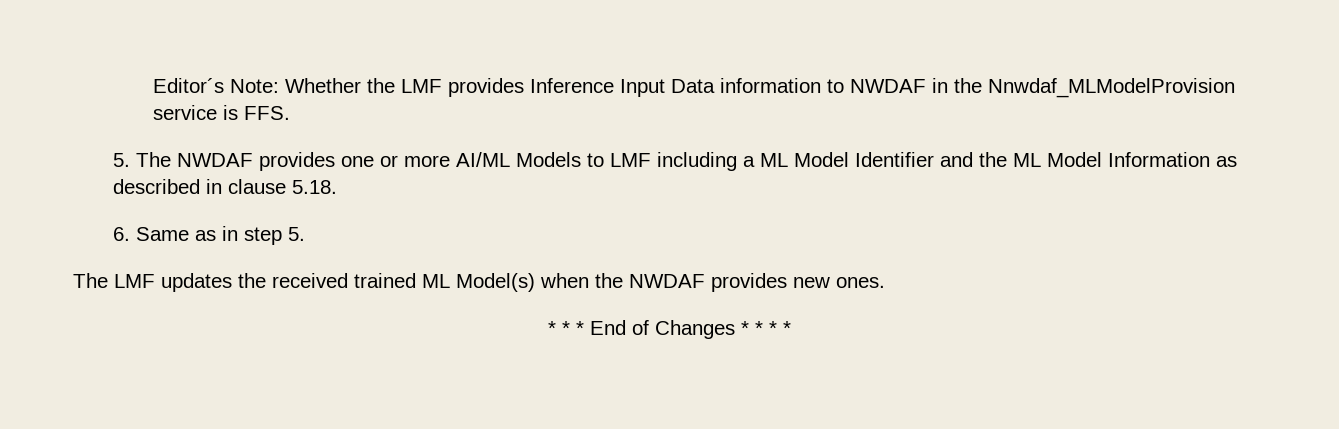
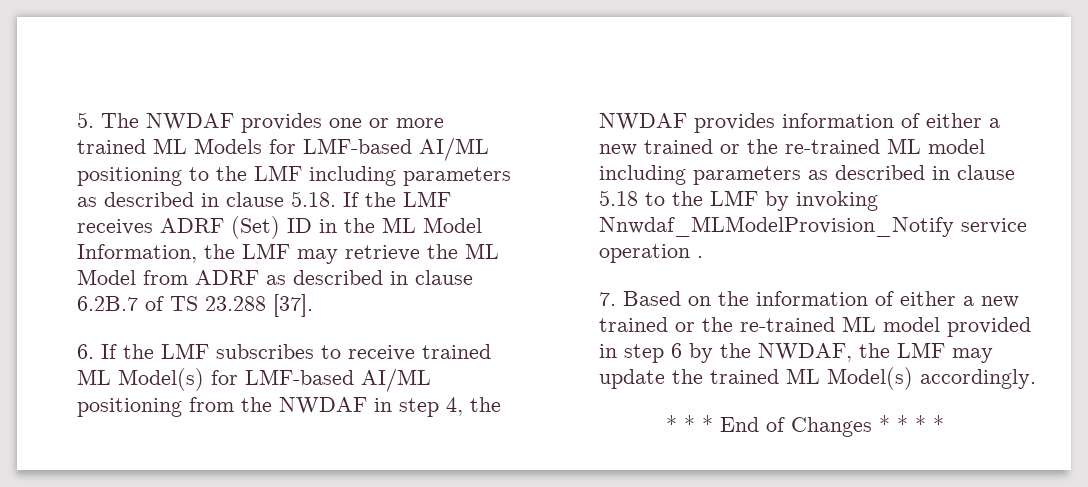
[152,78,1235,98] [152,105,290,120] Editor´s Note: Whether the LMF provides Inference Input Data information to NWDAF in the Nnwdaf_MLModelProvision service is FFS. // -> (77, 120) none
[455,152,1210,171] AI/ML Models to LMF including a ML Model Identifier and the ML Model Information -> [77,137,490,161] [77,165,512,186] trained ML Models for LMF-based AI/ML positioning to the LMF including parameters
[112,226,305,245] [73,273,885,292] // 6. Same as in step 5. // The LMF updates the received trained ML Model(s) when the NWDAF provides new ones. -> [343,191,452,207] [77,216,483,239] [77,243,500,264] [77,269,474,285] [77,294,314,317] [77,343,492,361] [77,368,432,392] [77,397,502,417] [599,113,1001,133] [599,138,986,156] [599,165,1016,185] [599,190,879,211] [599,216,1028,237] [599,244,704,263] [599,291,1020,308] [599,316,1032,337] [599,342,994,363] [599,367,1037,390] If the LMF receives ADRF (Set) ID in the ML Model Information, the LMF may retrieve the ML Model from ADRF as described in clause 6.2B.7 of TS 23.288 [37]. // 6. If the LMF subscribes to receive trained ML Model(s) for LMF-based AI/ML positioning from the NWDAF in step 4, the NWDAF provides information of either a new trained or the re-trained ML model including parameters as described in clause 5.18 to the LMF by invoking Nnwdaf_MLModelProvision_Notify service operation . // 7. Based on the information of either a new trained or the re-trained ML model provided in step 6 by the NWDAF, the LMF may update the trained ML Model(s) accordingly.

